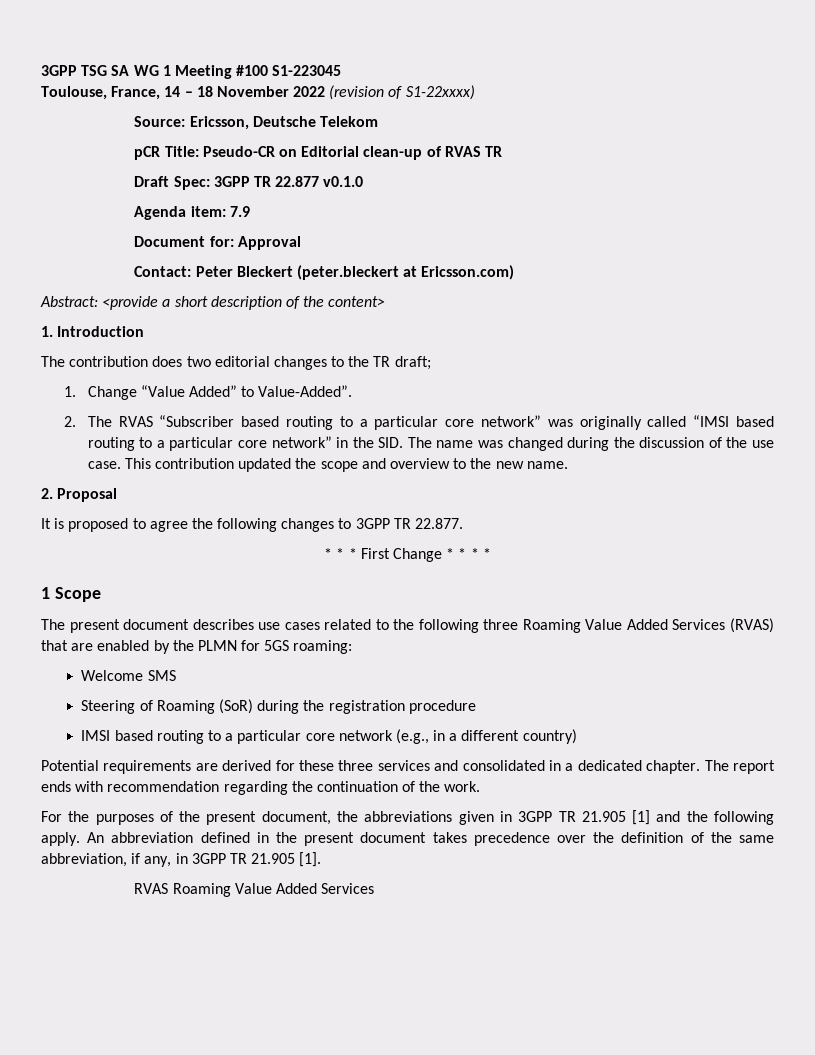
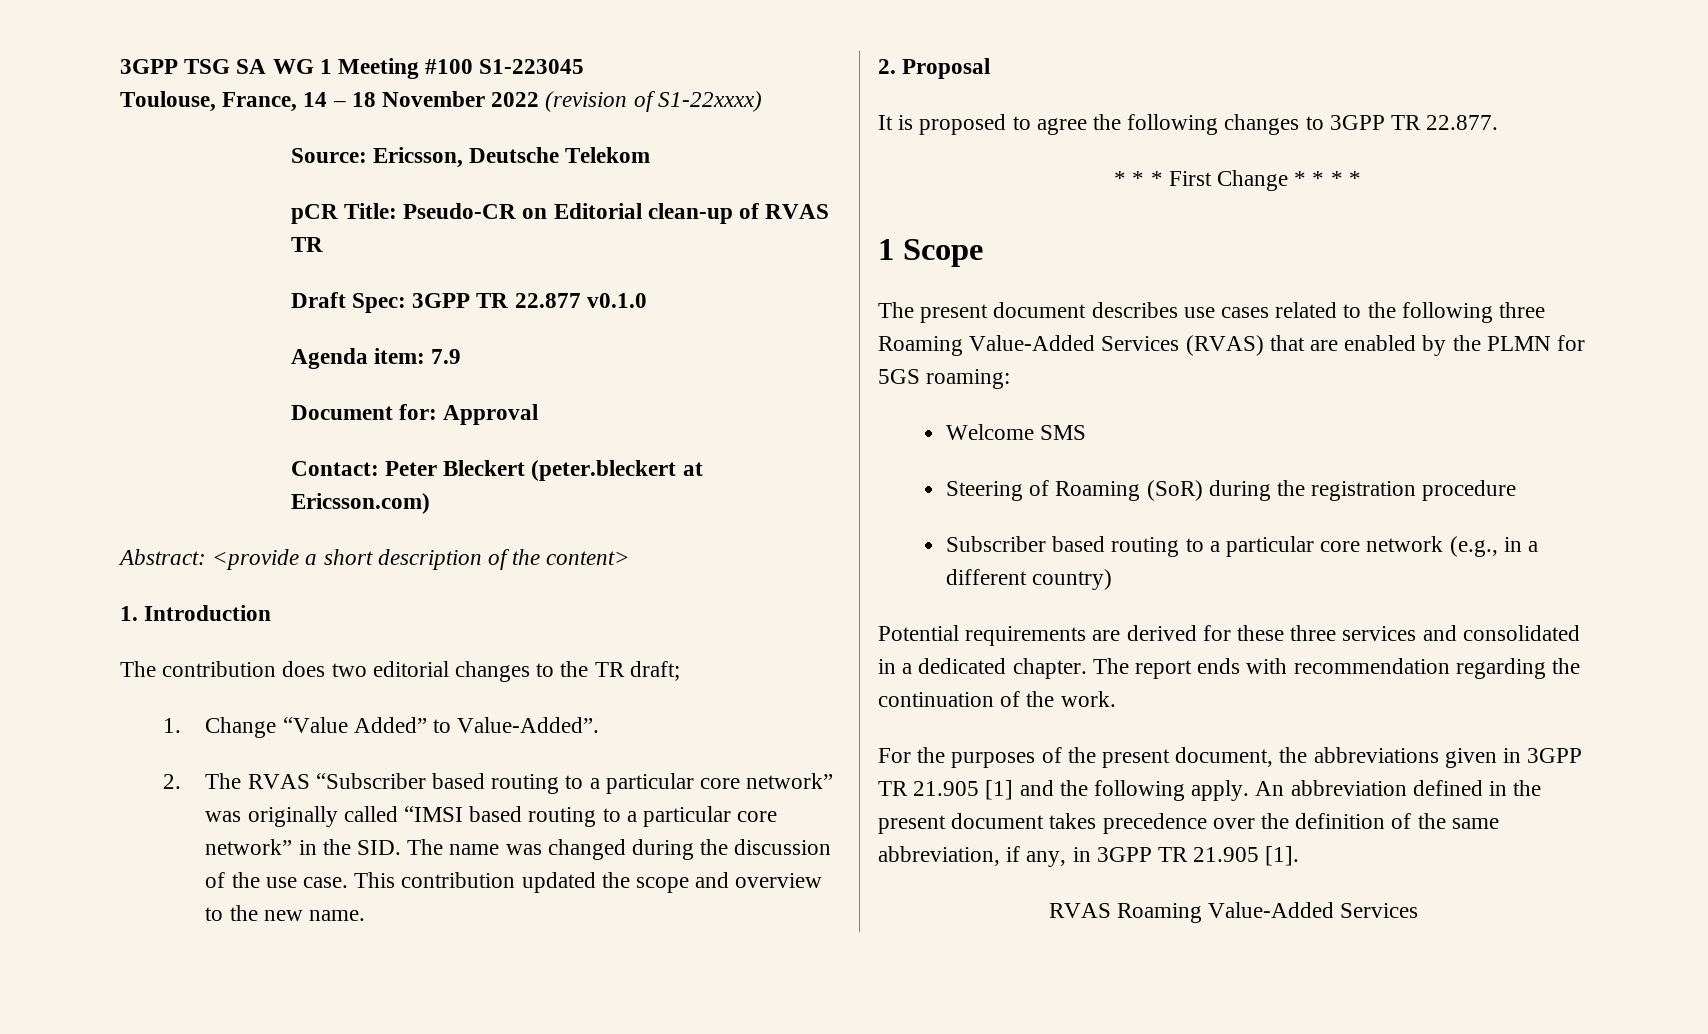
[585,619,668,630] Value Added -> [969,335,1096,351] Value-Added
[81,730,111,741] IMSI -> [945,536,1046,552] Subscriber
[234,883,317,894] Value Added -> [1208,902,1335,918] Value-Added

